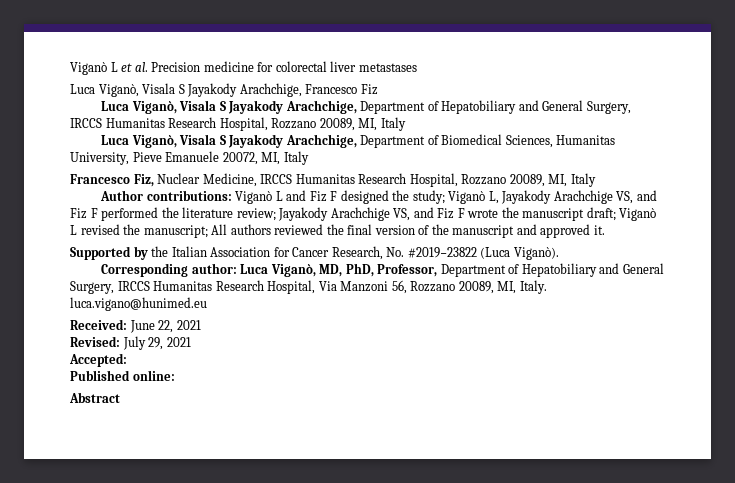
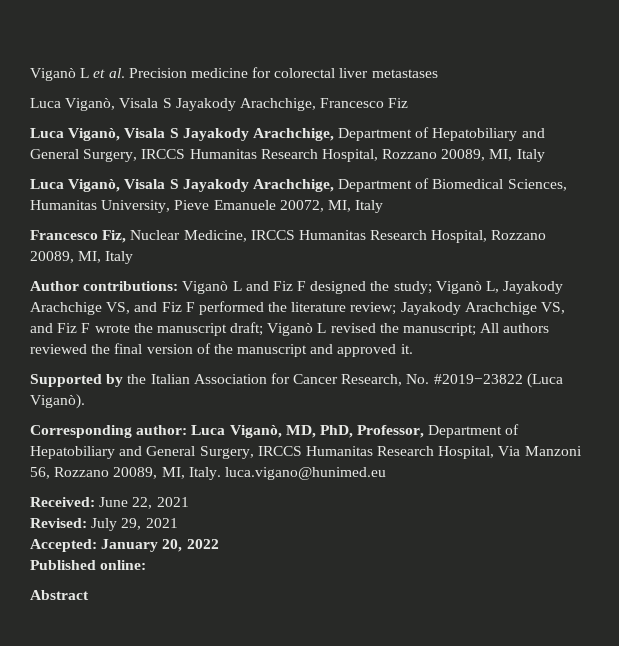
(127, 360) none -> [101,539,219,552] January 20, 2022

